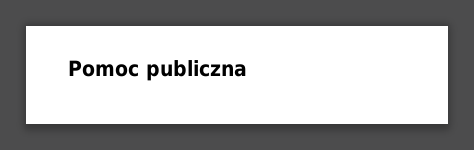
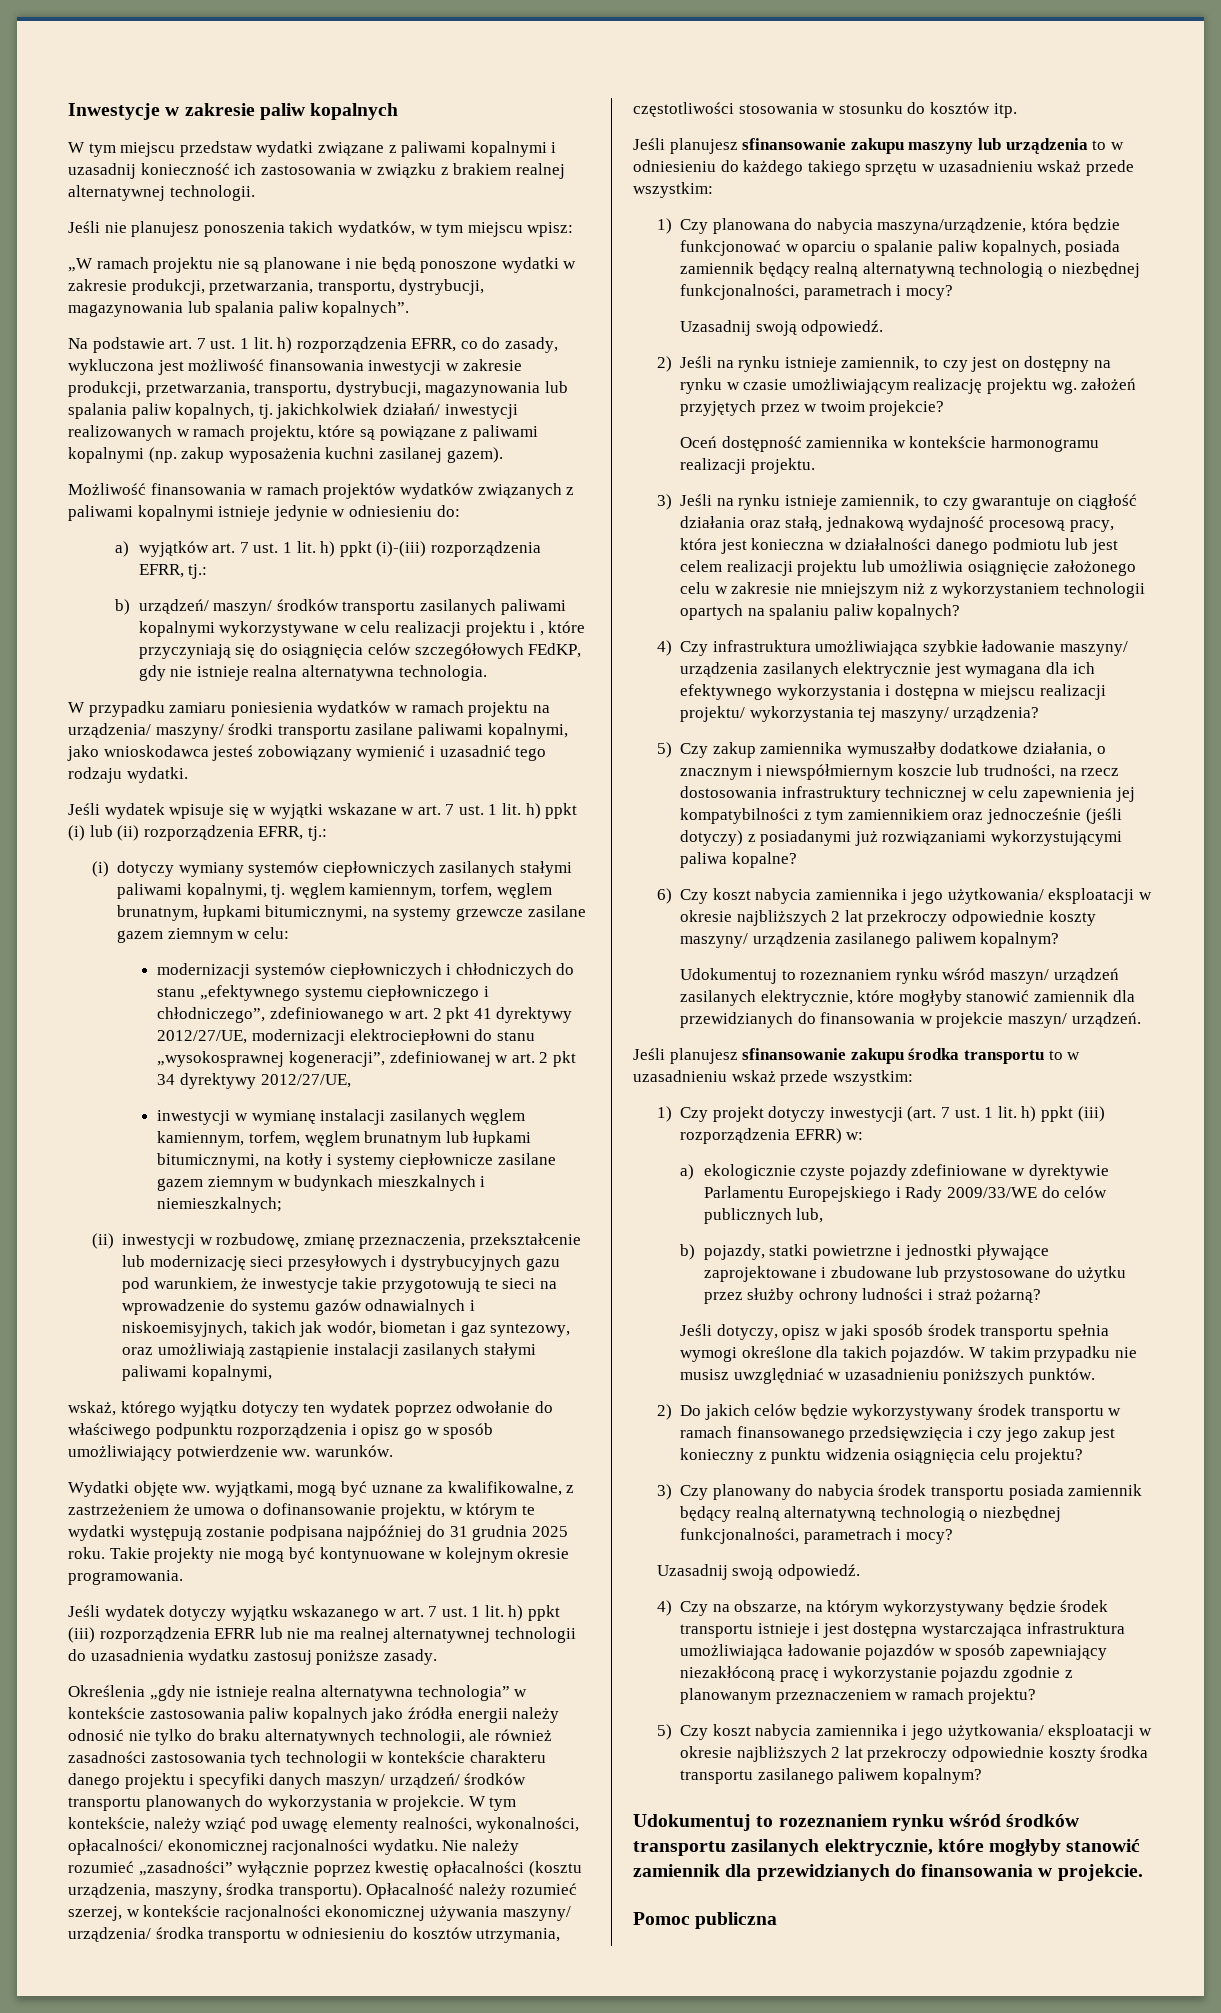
(68, 68) none -> [68,103,399,120] [68,141,557,157] [68,163,565,179] [68,185,255,201] [68,221,574,237] [68,257,577,273] [68,279,485,295] [68,301,410,317] [68,337,559,353] [68,359,522,375] [68,381,568,397] [68,403,518,419] [68,425,538,441] [68,447,503,463] [68,483,575,499] [68,505,460,521] [115,541,541,557] [138,564,208,579] [115,599,566,615] [138,621,586,637] [138,643,582,659] [138,665,487,681] [68,701,550,717] [68,723,568,739] [67,745,547,761] [68,767,188,783] [68,803,578,819] [68,825,327,841] [91,861,573,877] [117,883,552,899] [117,905,586,921] [117,927,289,943] [157,963,575,979] [157,985,489,1001] [157,1007,573,1023] [157,1029,535,1045] [157,1051,576,1067] [157,1073,351,1089] [157,1109,526,1125] [157,1131,532,1147] [157,1153,556,1169] [157,1175,486,1191] [157,1197,283,1213] [91,1233,582,1249] [122,1255,560,1271] [122,1277,557,1293] [122,1299,476,1315] [122,1321,571,1337] [122,1343,537,1359] [122,1365,272,1381] [68,1401,553,1417] [68,1423,494,1439] [68,1445,393,1461] [68,1481,575,1497] [68,1503,535,1519] [68,1525,568,1541] [68,1547,570,1563] [68,1570,183,1585] [68,1605,561,1621] [68,1627,576,1643] [68,1649,437,1665] [68,1685,528,1701] [68,1707,560,1723] [68,1729,552,1745] [68,1751,546,1767] [68,1773,527,1789] [68,1795,517,1811] [68,1817,580,1833] [68,1839,519,1855] [68,1861,582,1877] [68,1883,577,1899] [68,1905,571,1921] [68,1927,561,1943] [633,102,1017,118] [633,138,1124,154] [633,160,1134,176] [633,182,713,198] [656,218,1120,234] [680,240,1121,256] [680,262,1140,278] [680,284,953,300] [680,320,884,336] [656,356,1112,372] [680,378,1137,394] [680,400,945,416] [680,436,1100,452] [680,458,815,474] [656,494,1138,510] [680,516,1114,532] [680,538,1118,554] [680,560,1136,576] [680,582,1145,598] [680,604,961,620] [656,640,1129,656] [680,662,1095,678] [680,684,1106,700] [680,706,1040,722] [656,742,1106,758] [680,764,1120,780] [680,786,1135,802] [680,808,1122,824] [680,830,1123,846] [680,852,797,868] [656,888,1152,904] [680,910,1096,926] [680,932,1060,948] [680,968,1119,984] [680,990,1135,1006] [680,1012,1141,1028] [633,1048,1081,1064] [633,1070,913,1086] [656,1106,1105,1122] [680,1128,864,1144] [680,1164,1109,1180] [703,1186,1108,1202] [703,1208,824,1224] [680,1244,1049,1260] [703,1266,1127,1282] [703,1288,1042,1304] [680,1324,1109,1340] [680,1346,1137,1362] [680,1368,1096,1384] [656,1404,1122,1420] [680,1426,1116,1442] [680,1448,1083,1464] [656,1484,1143,1500] [680,1506,1062,1522] [680,1528,953,1544] [656,1564,860,1580] [656,1600,1109,1616] [680,1622,1125,1638] [680,1644,1108,1660] [680,1666,1073,1682] [680,1688,1037,1704] [656,1724,1152,1740] [680,1746,1149,1762] [680,1768,982,1784] [633,1814,1080,1831] [633,1839,1141,1856] [633,1864,1143,1881] Inwestycje w zakresie paliw kopalnych // W tym miejscu przedstaw wydatki związane z paliwami kopalnymi i uzasadnij konieczność ich zastosowania w związku z brakiem realnej alternatywnej technologii. // Jeśli nie planujesz ponoszenia takich wydatków, w tym miejscu wpisz: // „W ramach projektu nie są planowane i nie będą ponoszone wydatki w zakresie produkcji, przetwarzania, transportu, dystrybucji, magazynowania lub spalania paliw kopalnych”. // Na podstawie art. 7 ust. 1 lit. h) rozporządzenia EFRR, co do zasady, wykluczona jest możliwość finansowania inwestycji w zakresie produkcji, przetwarzania, transportu, dystrybucji, magazynowania lub spalania paliw kopalnych, tj. jakichkolwiek działań/ inwestycji realizowanych w ramach projektu, które są powiązane z paliwami kopalnymi (np. zakup wyposażenia kuchni zasilanej gazem). // Możliwość finansowania w ramach projektów wydatków związanych z paliwami kopalnymi istnieje jedynie w odniesieniu do: // a) wyjątków art. 7 ust. 1 lit. h) ppkt (i)-(iii) rozporządzenia EFRR, tj.: // b) urządzeń/ maszyn/ środków transportu zasilanych paliwami kopalnymi wykorzystywane w celu realizacji projektu i , które przyczyniają się do osiągnięcia celów szczegółowych FEdKP, gdy nie istnieje realna alternatywna technologia. // W przypadku zamiaru poniesienia wydatków w ramach projektu na urządzenia/ maszyny/ środki transportu zasilane paliwami kopalnymi, jako wnioskodawca jesteś zobowiązany wymienić i uzasadnić tego rodzaju wydatki. // Jeśli wydatek wpisuje się w wyjątki wskazane w art. 7 ust. 1 lit. h) ppkt (i) lub (ii) rozporządzenia EFRR, tj.: // (i) dotyczy wymiany systemów ciepłowniczych zasilanych stałymi paliwami kopalnymi, tj. węglem kamiennym, torfem, węglem brunatnym, łupkami bitumicznymi, na systemy grzewcze zasilane gazem ziemnym w celu: // modernizacji systemów ciepłowniczych i chłodniczych do stanu „efektywnego systemu ciepłowniczego i chłodniczego”, zdefiniowanego w art. 2 pkt 41 dyrektywy 2012/27/UE, modernizacji elektrociepłowni do stanu „wysokosprawnej kogeneracji”, zdefiniowanej w art. 2 pkt 34 dyrektywy 2012/27/UE, // inwestycji w wymianę instalacji zasilanych węglem kamiennym, torfem, węglem brunatnym lub łupkami bitumicznymi, na kotły i systemy ciepłownicze zasilane gazem ziemnym w budynkach mieszkalnych i niemieszkalnych; // (ii) inwestycji w rozbudowę, zmianę przeznaczenia, przekształcenie lub modernizację sieci przesyłowych i dystrybucyjnych gazu pod warunkiem, że inwestycje takie przygotowują te sieci na wprowadzenie do systemu gazów odnawialnych i niskoemisyjnych, takich jak wodór, biometan i gaz syntezowy, oraz umożliwiają zastąpienie instalacji zasilanych stałymi paliwami kopalnymi, // wskaż, którego wyjątku dotyczy ten wydatek poprzez odwołanie do właściwego podpunktu rozporządzenia i opisz go w sposób umożliwiający potwierdzenie ww. warunków. // Wydatki objęte ww. wyjątkami, mogą być uznane za kwalifikowalne, z zastrzeżeniem że umowa o dofinansowanie projektu, w którym te wydatki występują zostanie podpisana najpóźniej do 31 grudnia 2025 roku. Takie projekty nie mogą być kontynuowane w kolejnym okresie programowania. // Jeśli wydatek dotyczy wyjątku wskazanego w art. 7 ust. 1 lit. h) ppkt (iii) rozporządzenia EFRR lub nie ma realnej alternatywnej technologii do uzasadnienia wydatku zastosuj poniższe zasady. // Określenia „gdy nie istnieje realna alternatywna technologia” w kontekście zastosowania paliw kopalnych jako źródła energii należy odnosić nie tylko do braku alternatywnych technologii, ale również zasadności zastosowania tych technologii w kontekście charakteru danego projektu i specyfiki danych maszyn/ urządzeń/ środków transportu planowanych do wykorzystania w projekcie. W tym kontekście, należy wziąć pod uwagę elementy realności, wykonalności, opłacalności/ ekonomicznej racjonalności wydatku. Nie należy rozumieć „zasadności” wyłącznie poprzez kwestię opłacalności (kosztu urządzenia, maszyny, środka transportu). Opłacalność należy rozumieć szerzej, w kontekście racjonalności ekonomicznej używania maszyny/ urządzenia/ środka transportu w odniesieniu do kosztów utrzymania, częstotliwości stosowania w stosunku do kosztów itp. // Jeśli planujesz sfinansowanie zakupu maszyny lub urządzenia to w odniesieniu do każdego takiego sprzętu w uzasadnieniu wskaż przede wszystkim: // 1) Czy planowana do nabycia maszyna/urządzenie, która będzie funkcjonować w oparciu o spalanie paliw kopalnych, posiada zamiennik będący realną alternatywną technologią o niezbędnej funkcjonalności, parametrach i mocy? // Uzasadnij swoją odpowiedź. // 2) Jeśli na rynku istnieje zamiennik, to czy jest on dostępny na rynku w czasie umożliwiającym realizację projektu wg. założeń przyjętych przez w twoim projekcie? // Oceń dostępność zamiennika w kontekście harmonogramu realizacji projektu. // 3) Jeśli na rynku istnieje zamiennik, to czy gwarantuje on ciągłość działania oraz stałą, jednakową wydajność procesową pracy, która jest konieczna w działalności danego podmiotu lub jest celem realizacji projektu lub umożliwia osiągnięcie założonego celu w zakresie nie mniejszym niż z wykorzystaniem technologii opartych na spalaniu paliw kopalnych? // 4) Czy infrastruktura umożliwiająca szybkie ładowanie maszyny/ urządzenia zasilanych elektrycznie jest wymagana dla ich efektywnego wykorzystania i dostępna w miejscu realizacji projektu/ wykorzystania tej maszyny/ urządzenia? // 5) Czy zakup zamiennika wymuszałby dodatkowe działania, o znacznym i niewspółmiernym koszcie lub trudności, na rzecz dostosowania infrastruktury technicznej w celu zapewnienia jej kompatybilności z tym zamiennikiem oraz jednocześnie (jeśli dotyczy) z posiadanymi już rozwiązaniami wykorzystującymi paliwa kopalne? // 6) Czy koszt nabycia zamiennika i jego użytkowania/ eksploatacji w okresie najbliższych 2 lat przekroczy odpowiednie koszty maszyny/ urządzenia zasilanego paliwem kopalnym? // Udokumentuj to rozeznaniem rynku wśród maszyn/ urządzeń zasilanych elektrycznie, które mogłyby stanowić zamiennik dla przewidzianych do finansowania w projekcie maszyn/ urządzeń. // Jeśli planujesz sfinansowanie zakupu środka transportu to w uzasadnieniu wskaż przede wszystkim: // 1) Czy projekt dotyczy inwestycji (art. 7 ust. 1 lit. h) ppkt (iii) rozporządzenia EFRR) w: // a) ekologicznie czyste pojazdy zdefiniowane w dyrektywie Parlamentu Europejskiego i Rady 2009/33/WE do celów publicznych lub, // b) pojazdy, statki powietrzne i jednostki pływające zaprojektowane i zbudowane lub przystosowane do użytku przez służby ochrony ludności i straż pożarną? // Jeśli dotyczy, opisz w jaki sposób środek transportu spełnia wymogi określone dla takich pojazdów. W takim przypadku nie musisz uwzględniać w uzasadnieniu poniższych punktów. // 2) Do jakich celów będzie wykorzystywany środek transportu w ramach finansowanego przedsięwzięcia i czy jego zakup jest konieczny z punktu widzenia osiągnięcia celu projektu? // 3) Czy planowany do nabycia środek transportu posiada zamiennik będący realną alternatywną technologią o niezbędnej funkcjonalności, parametrach i mocy? // Uzasadnij swoją odpowiedź. // 4) Czy na obszarze, na którym wykorzystywany będzie środek transportu istnieje i jest dostępna wystarczająca infrastruktura umożliwiająca ładowanie pojazdów w sposób zapewniający niezakłóconą pracę i wykorzystanie pojazdu zgodnie z planowanym przeznaczeniem w ramach projektu? // 5) Czy koszt nabycia zamiennika i jego użytkowania/ eksploatacji w okresie najbliższych 2 lat przekroczy odpowiednie koszty środka transportu zasilanego paliwem kopalnym? // Udokumentuj to rozeznaniem rynku wśród środków transportu zasilanych elektrycznie, które mogłyby stanowić zamiennik dla przewidzianych do finansowania w projekcie. //

